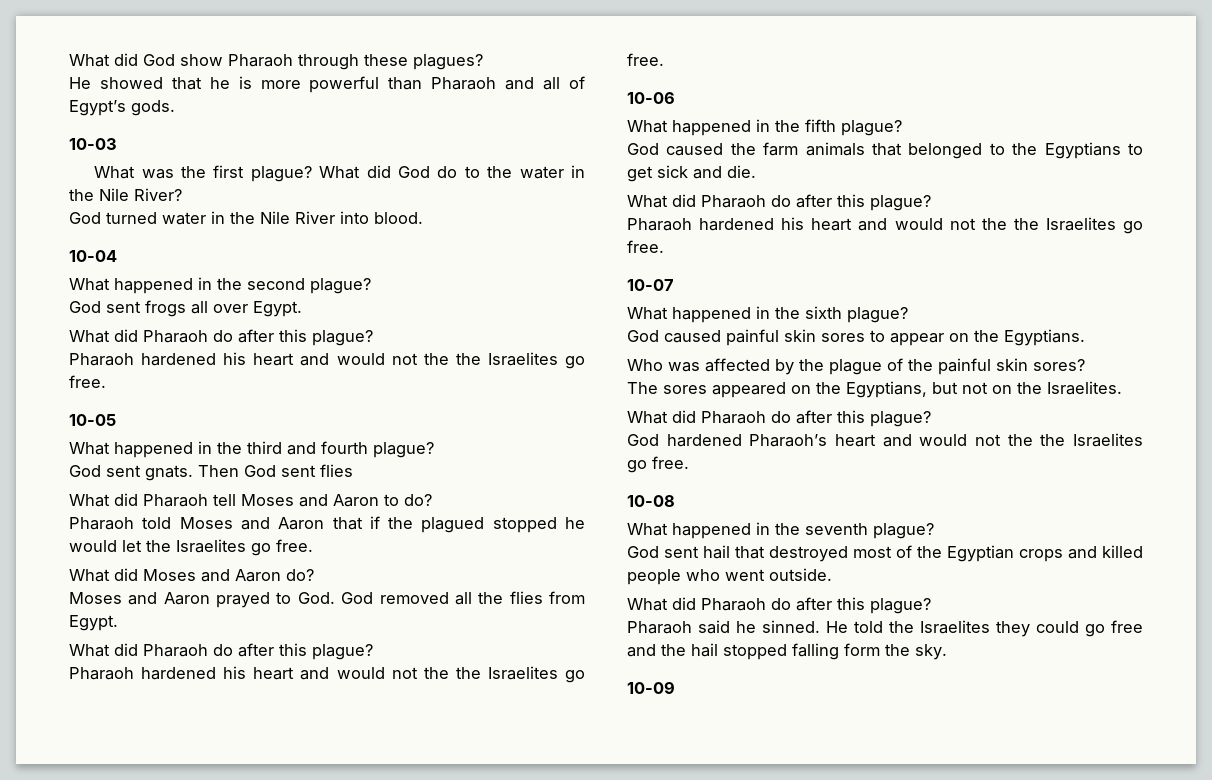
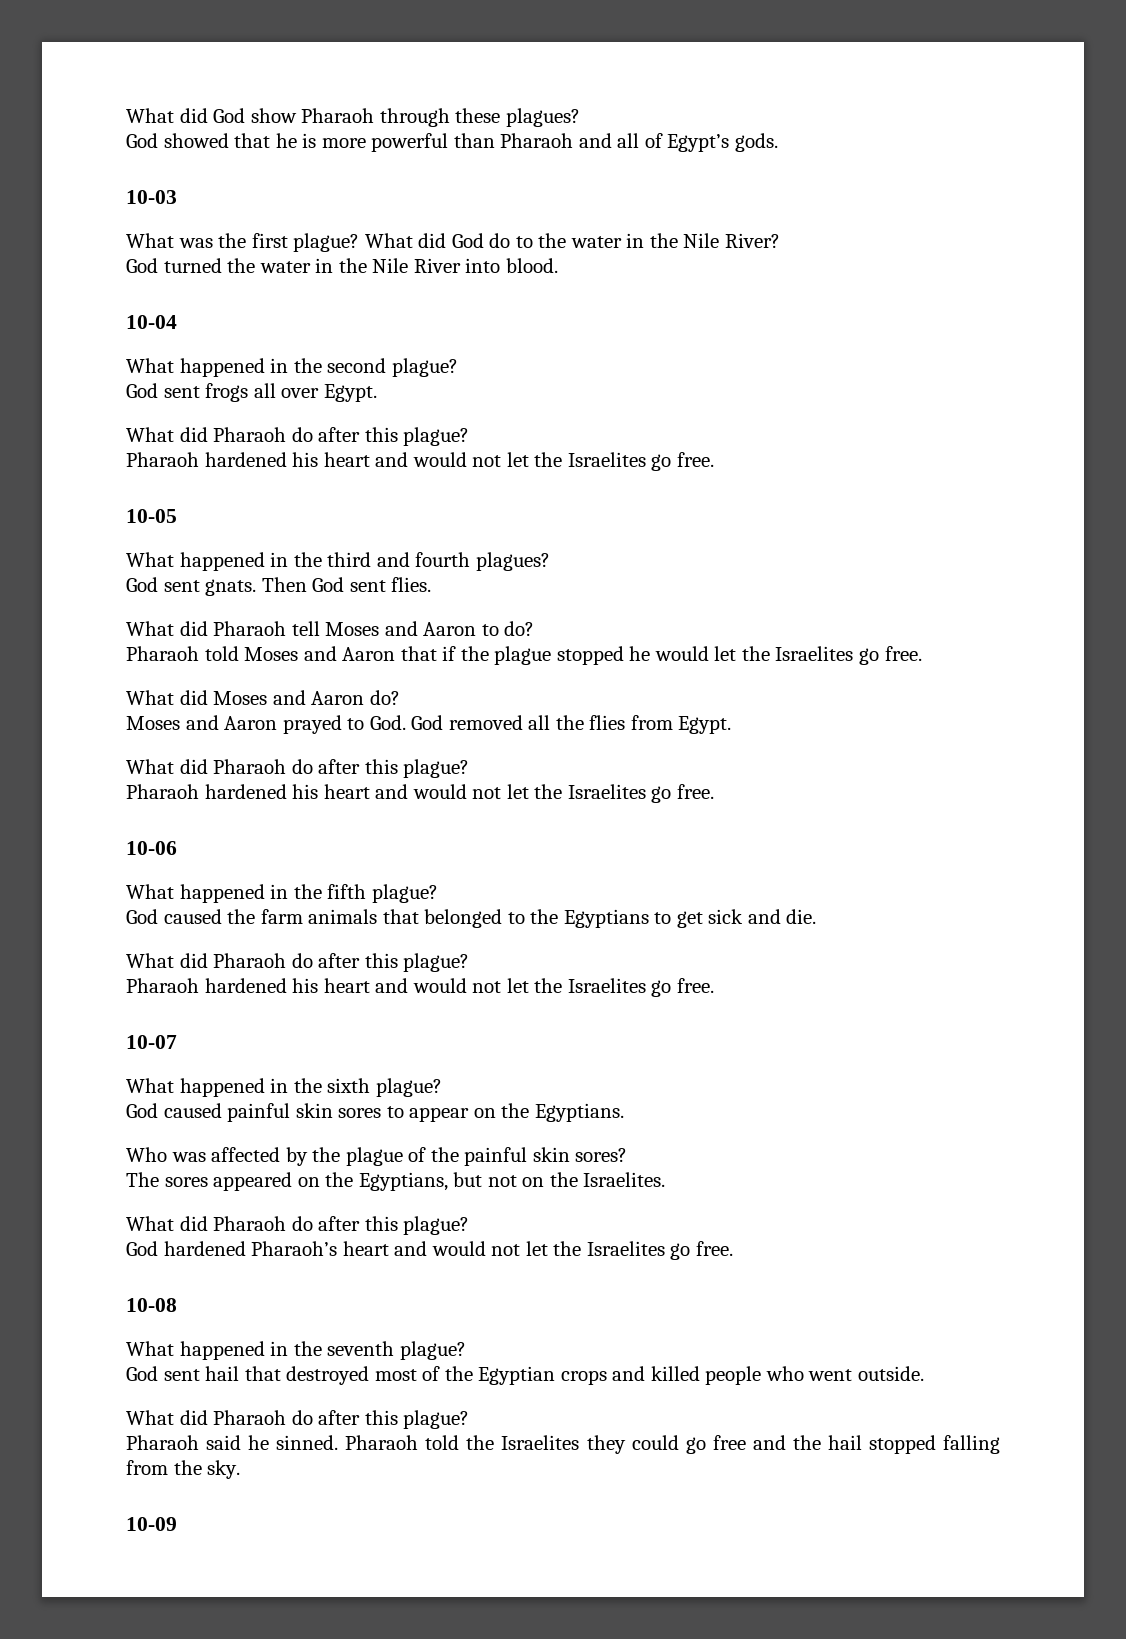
[69,77,91,89] He -> [126,133,158,148] God
(157, 218) none -> [227,258,256,273] the
[423,353,449,365] the -> [506,452,529,467] let
[373,442,434,458] plague? -> [475,552,550,571] plagues?
[320,464,353,477] flies -> [391,577,432,592] flies.
[421,517,485,533] plagued -> [494,646,552,665] plague
[423,667,449,679] the -> [506,784,529,799] let
[981,218,1007,230] the -> [506,978,529,993] let
[1007,434,1033,446] the -> [525,1241,548,1256] let
[826,621,848,633] He -> [345,1435,419,1450] Pharaoh
[844,643,880,656] form -> [126,1460,168,1475] from

